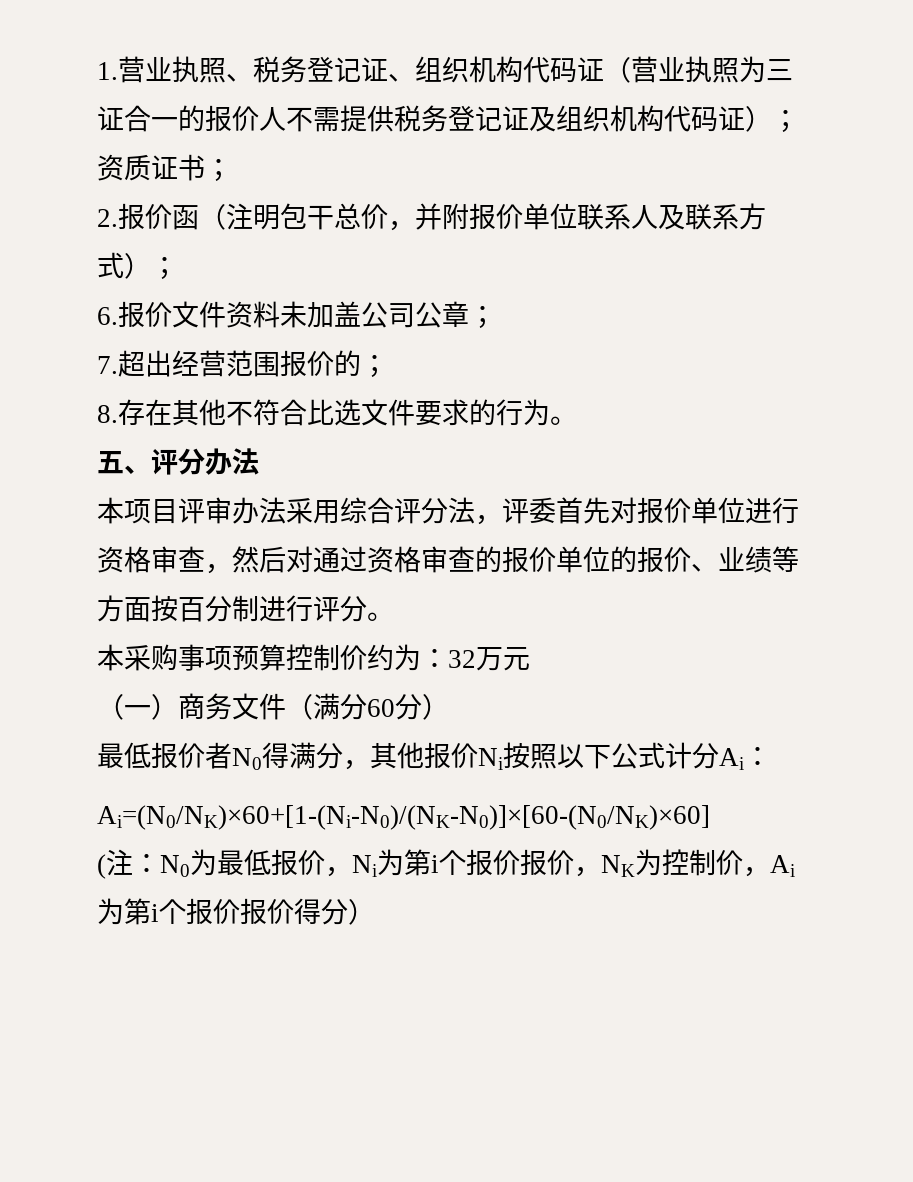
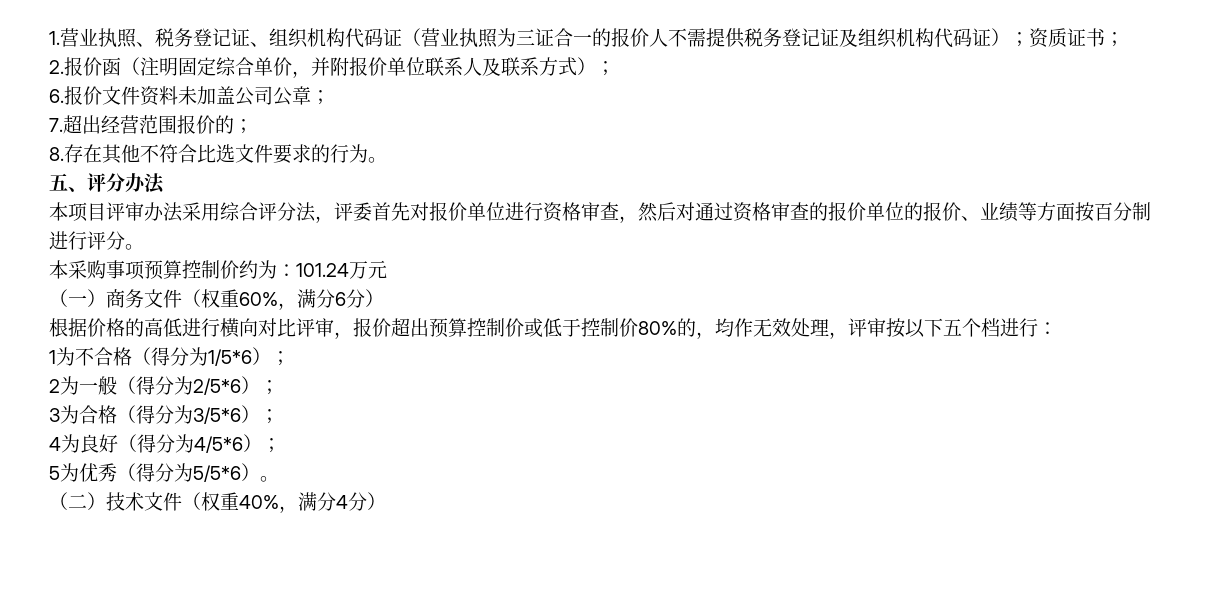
[280,203,361,230] 包干总 -> [178,57,273,76] 固定综合单
[448,650,476,668] 32 -> [296,263,349,277] 101.24
[313,693,449,720] [97,742,771,770] [97,805,710,830] [97,849,795,879] [97,898,321,925] 满分60分） // 最低报价者N0得满分，其他报价Ni按照以下公式计分Ai： // Ai=(N0/NK)×60+[1-(Ni-N0)/(NK-N0)]×[60-(N0/NK)×60] // (注：N0为最低报价，Ni为第i个报价报价，NK为控制价，Ai为第i个报价报价得 -> [201,289,384,310] [49,318,1057,339] [49,347,290,366] [49,376,279,395] [49,405,279,424] [49,434,281,453] [49,463,279,482] [49,492,348,513] 权重60%，满分6分） // 根据价格的高低进行横向对比评审，报价超出预算控制价或低于控制价80%的，均作无效处理，评审按以下五个档进行： // 1为不合格（得分为1/5*6）； // 2为一般（得分为2/5*6）； // 3为合格（得分为3/5*6）； // 4为良好（得分为4/5*6）； // 5为优秀（得分为5/5*6）。 // （二）技术文件（权重40%，满分4

